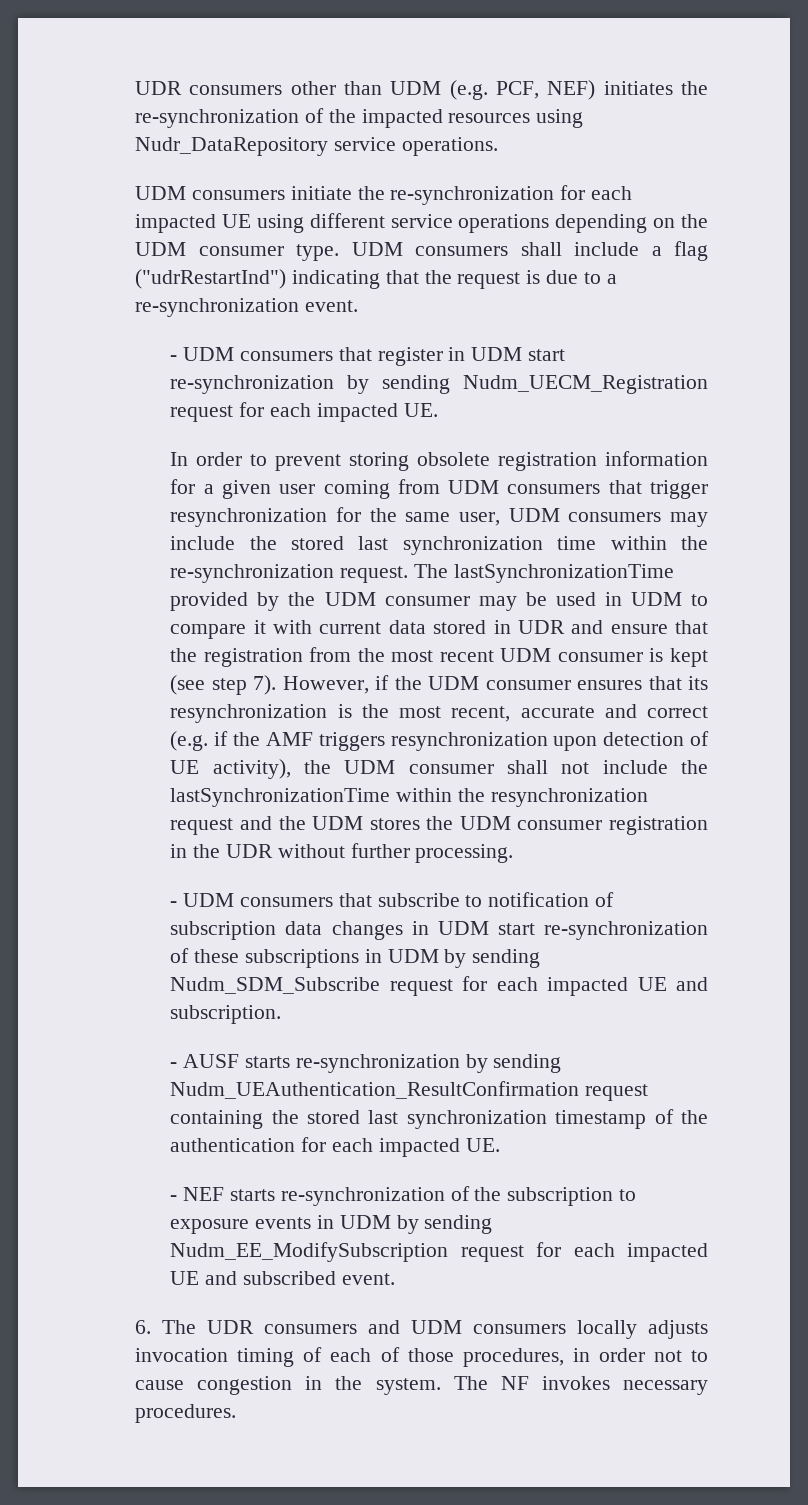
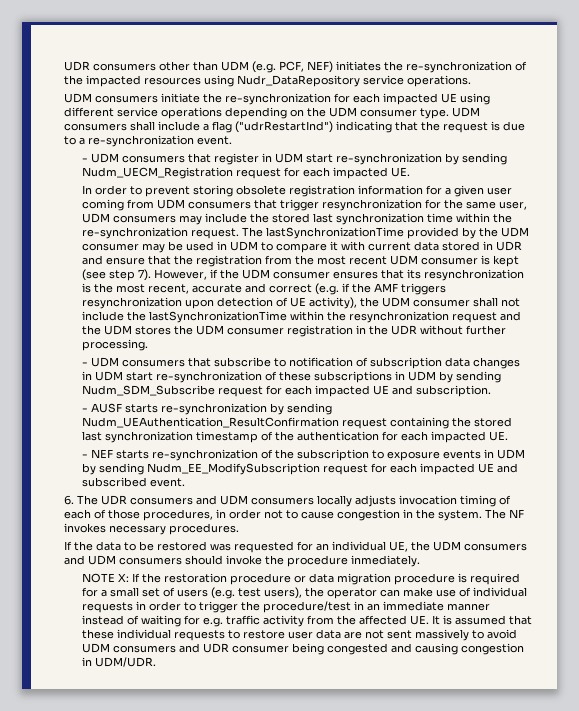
(237, 1413) none -> [64,541,528,553] [64,555,421,567] [82,573,521,585] [82,587,528,599] [82,601,491,613] [82,615,533,627] [82,629,518,641] [82,643,525,655] [82,657,157,667] // If the data to be restored was requested for an individual UE, the UDM consumers and UDM consumers should invoke the procedure inmediately. // NOTE X: If the restoration procedure or data migration procedure is required for a small set of users (e.g. test users), the operator can make use of individual requests in order to trigger the procedure/test in an immediate manner instead of waiting for e.g. traffic activity from the affected UE. It is assumed that these individual requests to restore user data are not sent massively to avoid UDM consumers and UDR consumer being congested and causing congestion in UDM/UDR.

